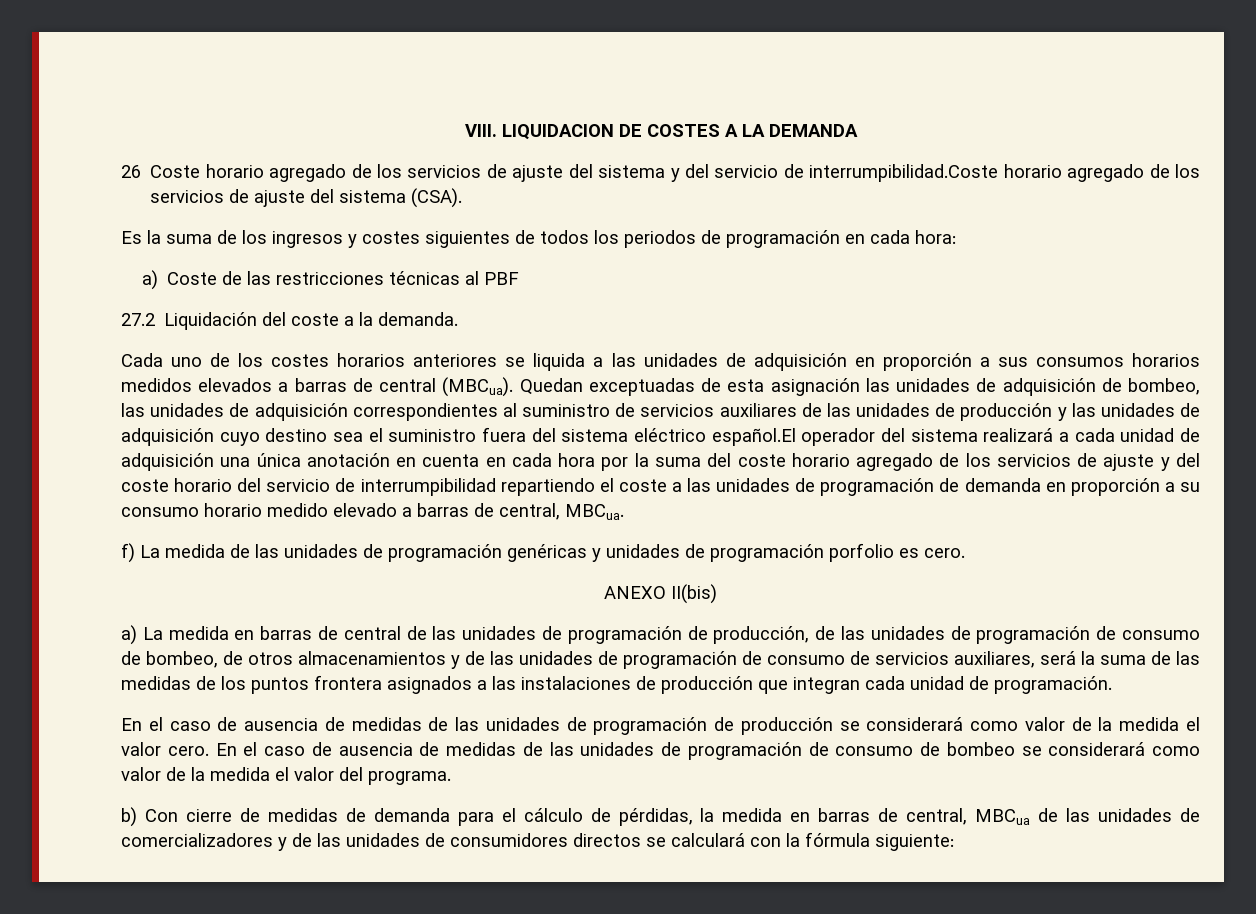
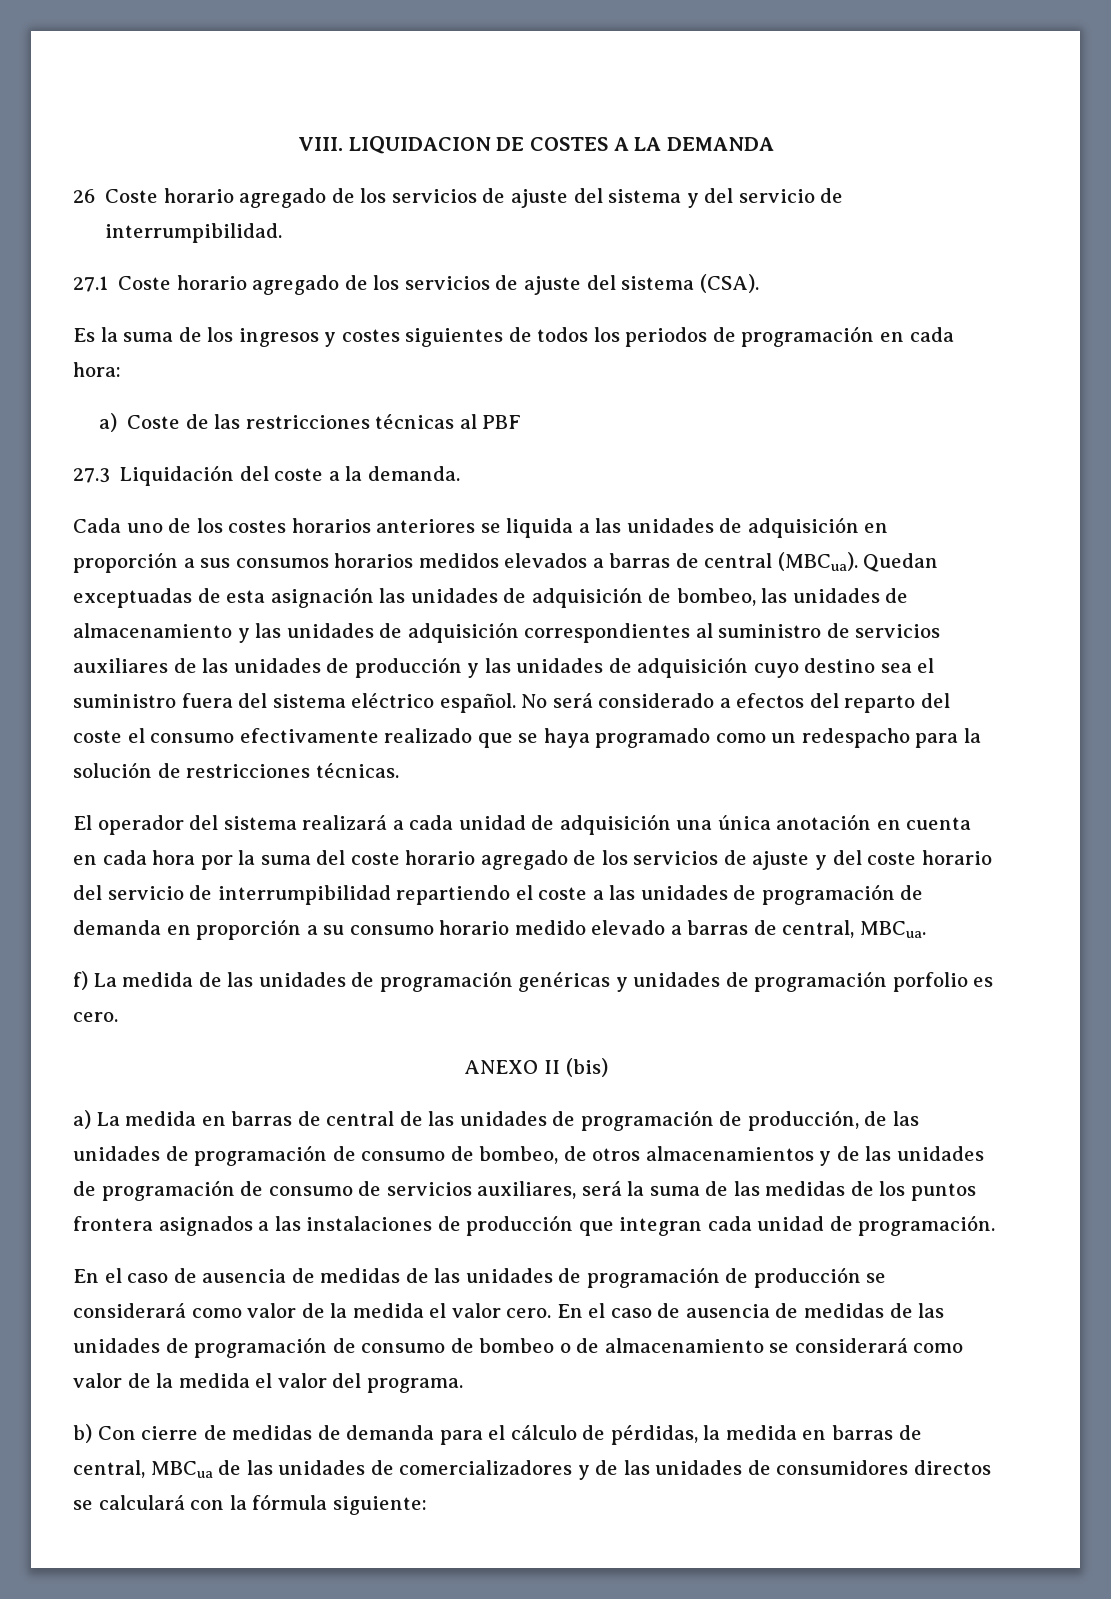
[809,164,999,182] interrumpibilidad.Coste -> [105,223,283,243] [73,276,172,292] interrumpibilidad. // 27.1 Coste
[121,313,155,326] 27.2 -> [73,468,110,483] 27.3
(250, 410) none -> [73,623,403,643] almacenamiento y las unidades de
[711,428,796,446] español.El -> [439,693,950,713] [73,728,981,748] [73,762,399,778] [73,815,92,830] español. No será considerado a efectos del reparto del coste el consumo efectivamente realizado que se haya programado como un redespacho para la solución de restricciones técnicas. // El
[671,584,717,604] II(bis) -> [544,1058,608,1077] II (bis)
(1015, 749) none -> [559,1338,764,1353] o de almacenamiento

